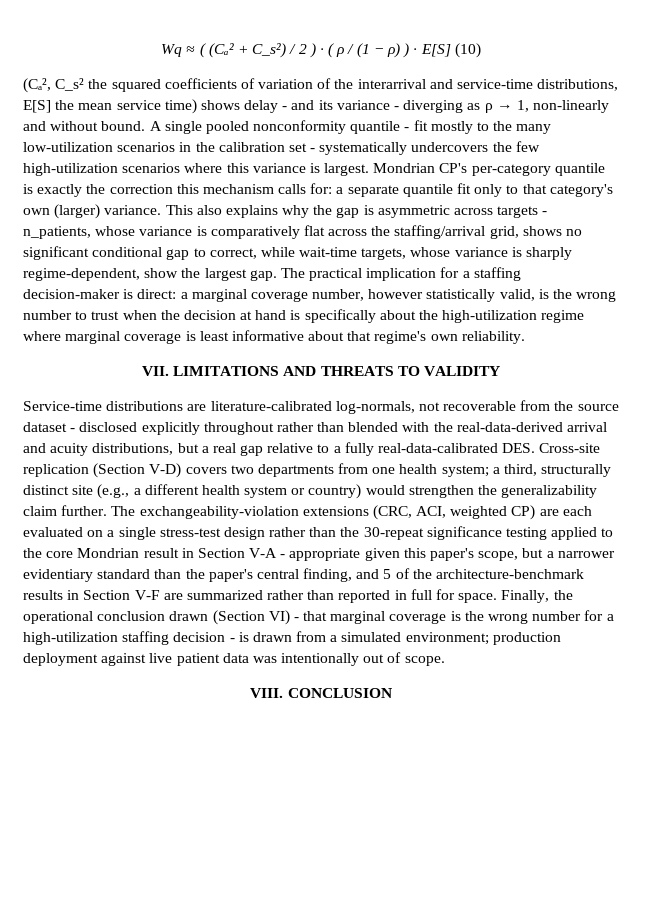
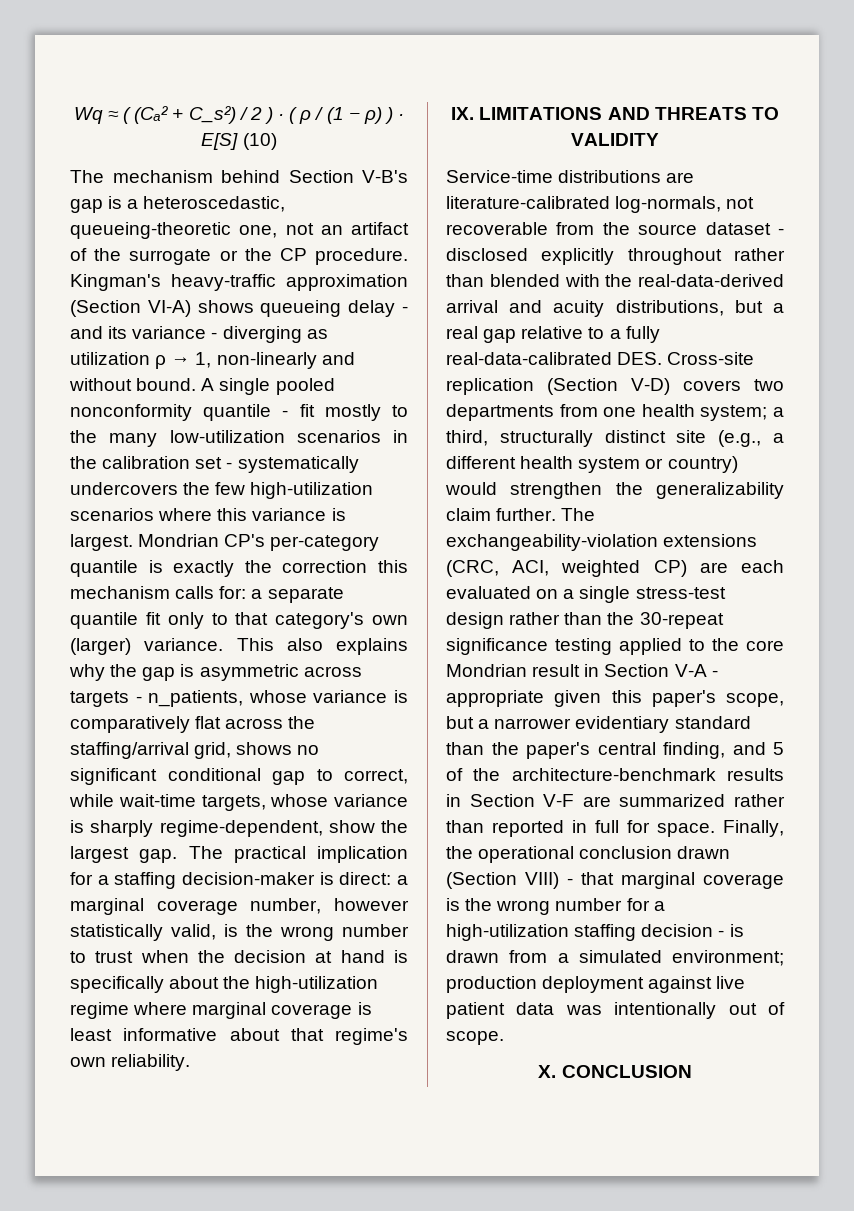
[23,78,619,93] [23,99,240,114] (Cₐ², C_s² the squared coefficients of variation of the interarrival and service-time distributions, E[S] the mean service time) shows -> [70,170,408,183] [70,196,286,213] [70,222,409,239] [70,248,409,265] [70,274,408,291] [70,300,342,317] The mechanism behind Section V-B's gap is a heteroscedastic, queueing-theoretic one, not an artifact of the surrogate or the CP procedure. Kingman's heavy-traffic approximation (Section VI-A) shows queueing
(481, 106) none -> [70,352,150,365] utilization
[142,366,170,376] VII. -> [451,107,475,120] IX.
[268,610,290,625] VI) -> [525,872,559,889] VIII)
[250,688,284,698] VIII. -> [538,1065,557,1078] X.

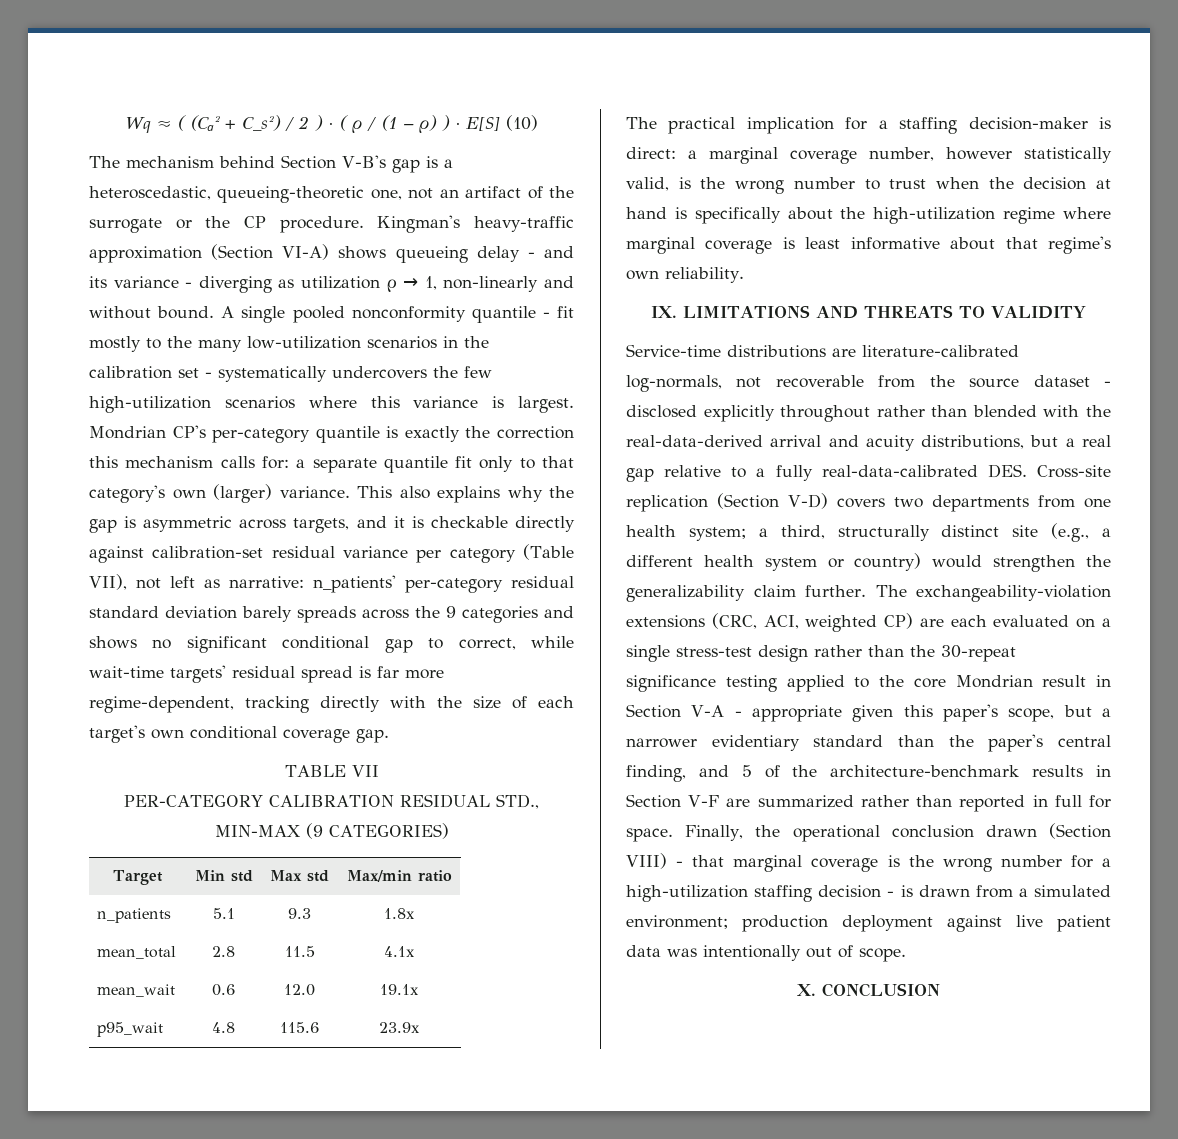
[70,690,408,707] [70,716,316,733] [70,742,232,759] targets - n_patients, whose variance is comparatively flat across the staffing/arrival grid, -> [293,516,575,533] [89,544,575,563] [89,574,574,593] [89,606,574,623] targets, and it is checkable directly against calibration-set residual variance per category (Table VII), not left as narrative: n_patients' per-category residual standard deviation barely spreads across the 9 categories and
[201,794,408,811] [70,820,408,837] [70,846,178,863] targets, whose variance is sharply regime-dependent, show the largest gap. -> [170,665,444,683] [89,696,574,713] [89,725,389,743] [284,765,379,777] [124,794,539,809] [214,823,449,839] [113,870,164,885] [194,870,253,882] [270,870,329,882] [346,870,452,882] [97,908,172,923] [212,908,235,919] [288,908,311,919] [384,908,415,919] [97,946,177,959] [212,946,235,957] [284,946,315,957] [384,946,415,957] [97,984,176,997] [212,984,235,996] [284,984,315,996] [380,984,419,995] [97,1022,164,1037] [212,1022,235,1033] [280,1022,319,1033] [379,1022,420,1033] targets' residual spread is far more regime-dependent, tracking directly with the size of each target's own conditional coverage gap. // TABLE VII // PER-CATEGORY CALIBRATION RESIDUAL STD., MIN-MAX (9 CATEGORIES) // Target | Min std | Max std | Max/min ratio // n_patients | 5.1 | 9.3 | 1.8x // mean_total | 2.8 | 11.5 | 4.1x // mean_wait | 0.6 | 12.0 | 19.1x // p95_wait | 4.8 | 115.6 | 23.9x //

